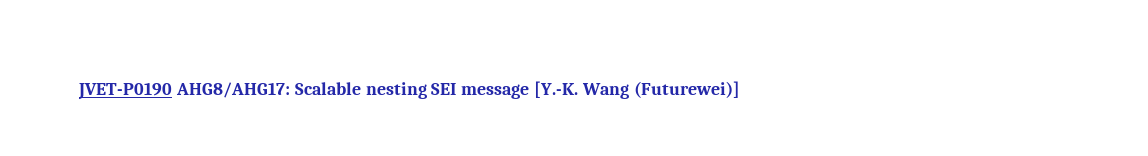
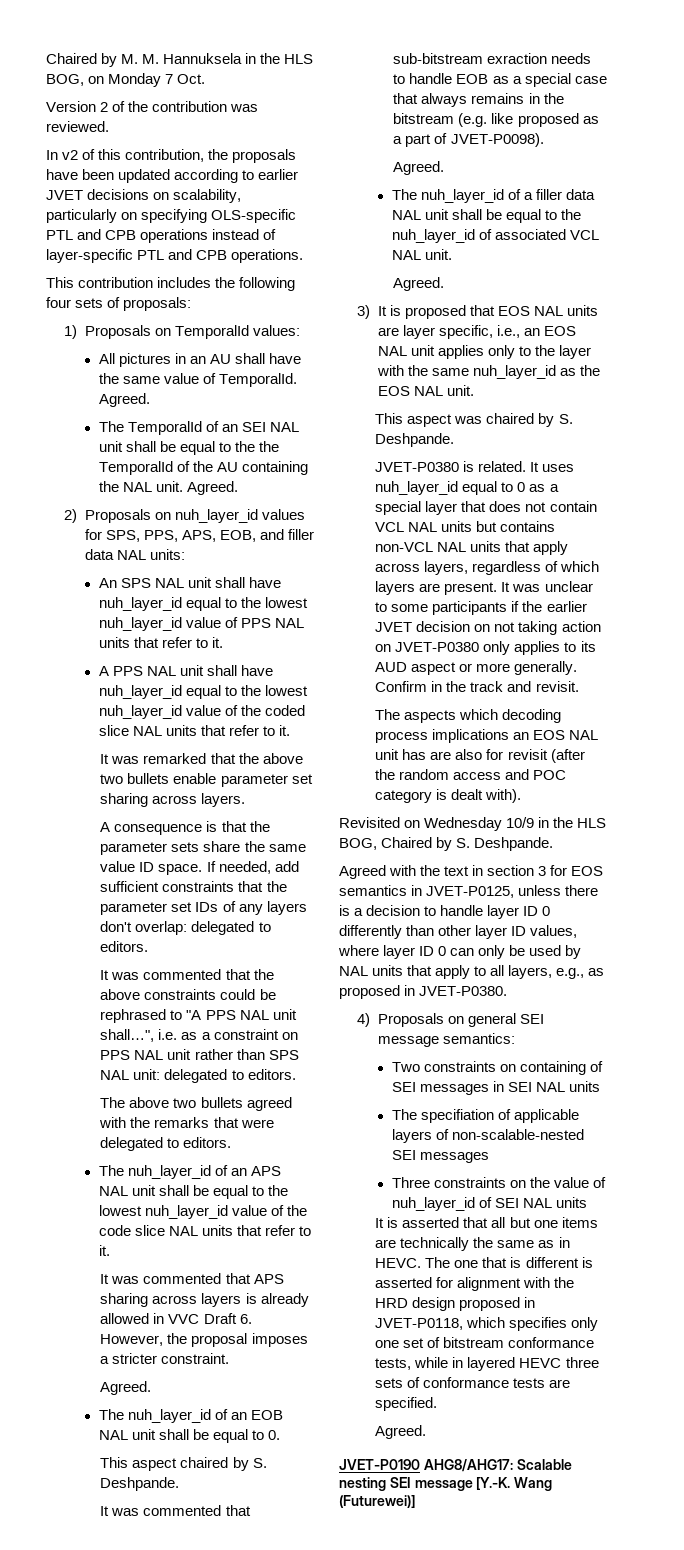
(78, 91) none -> [46,53,314,67] [46,73,206,87] [46,101,259,112] [46,121,109,132] [46,149,297,163] [46,169,299,183] [46,189,242,203] [46,209,297,223] [46,229,277,243] [46,249,304,263] [46,277,296,291] [46,297,192,311] [64,325,300,339] [98,353,302,367] [98,373,297,387] [98,393,150,407] [98,421,300,435] [98,441,280,455] [98,461,308,475] [98,481,238,495] [64,509,305,523] [84,529,314,542] [84,549,185,560] [98,577,282,588] [98,597,308,611] [98,617,304,631] [98,637,223,648] [98,665,274,676] [98,685,308,699] [98,705,305,719] [98,725,291,736] [100,753,303,764] [100,773,313,787] [100,793,246,807] [100,821,270,835] [100,841,306,855] [100,861,299,875] [100,881,287,892] [100,901,307,915] [100,921,271,935] [100,941,149,952] [100,969,274,980] [100,989,276,1000] [100,1009,297,1023] [100,1029,298,1042] [100,1049,299,1060] [100,1069,296,1083] [100,1097,292,1111] [99,1117,274,1128] [100,1137,232,1151] [98,1165,281,1179] [98,1185,289,1199] [98,1205,307,1219] [98,1225,312,1236] [98,1245,110,1256] [100,1273,284,1284] [100,1293,309,1307] [100,1313,252,1324] [100,1333,308,1347] [100,1353,230,1364] [100,1381,152,1395] [98,1409,283,1423] [98,1429,281,1443] [100,1457,267,1471] [100,1477,180,1491] [100,1505,251,1516] [393,53,592,64] [393,73,607,87] [393,93,564,107] [393,113,599,127] [393,133,544,147] [393,161,445,175] [391,189,596,203] [391,209,582,223] [391,229,599,243] [391,249,452,260] [393,277,445,291] [357,305,598,319] [377,325,576,339] [377,345,591,359] [376,365,600,379] [377,385,474,396] [375,413,573,427] [375,433,455,447] [375,461,575,472] [375,481,559,495] [375,501,597,515] [375,521,556,532] [375,541,569,555] [375,561,600,575] [375,581,593,595] [375,601,587,615] [375,621,601,635] [375,641,596,655] [375,661,578,675] [375,681,579,692] [375,709,562,723] [375,729,599,743] [375,749,585,763] [375,769,567,780] [375,789,522,803] [339,817,607,831] [339,837,554,851] [339,865,604,879] [339,885,599,898] [339,905,551,919] [339,925,578,939] [338,945,582,959] [339,965,605,979] [339,985,508,999] [357,1013,544,1027] [377,1033,515,1047] [391,1061,603,1075] [391,1081,601,1095] [391,1109,579,1123] [391,1129,584,1143] [391,1150,489,1163] [391,1177,607,1188] [391,1197,587,1211] [375,1217,598,1228] [375,1237,570,1251] [375,1257,593,1268] [375,1277,575,1291] [375,1297,536,1311] [375,1317,599,1331] [375,1337,595,1348] [375,1357,599,1371] [375,1377,571,1388] [375,1397,438,1411] [375,1425,427,1439] Chaired by M. M. Hannuksela in the HLS BOG, on Monday 7 Oct. // Version 2 of the contribution was reviewed. // In v2 of this contribution, the proposals have been updated according to earlier JVET decisions on scalability, particularly on specifying OLS-specific PTL and CPB operations instead of layer-specific PTL and CPB operations. // This contribution includes the following four sets of proposals: // 1) Proposals on TemporalId values: // All pictures in an AU shall have the same value of TemporalId. Agreed. // The TemporalId of an SEI NAL unit shall be equal to the the TemporalId of the AU containing the NAL unit. Agreed. // 2) Proposals on nuh_layer_id values for SPS, PPS, APS, EOB, and filler data NAL units: // An SPS NAL unit shall have nuh_layer_id equal to the lowest nuh_layer_id value of PPS NAL units that refer to it. // A PPS NAL unit shall have nuh_layer_id equal to the lowest nuh_layer_id value of the coded slice NAL units that refer to it. // It was remarked that the above two bullets enable parameter set sharing across layers. // A consequence is that the parameter sets share the same value ID space. If needed, add sufficient constraints that the parameter set IDs of any layers don't overlap: delegated to editors. // It was commented that the above constraints could be rephrased to "A PPS NAL unit shall…", i.e. as a constraint on PPS NAL unit rather than SPS NAL unit: delegated to editors. // The above two bullets agreed with the remarks that were delegated to editors. // The nuh_layer_id of an APS NAL unit shall be equal to the lowest nuh_layer_id value of the code slice NAL units that refer to it. // It was commented that APS sharing across layers is already allowed in VVC Draft 6. However, the proposal imposes a stricter constraint. // Agreed. // The nuh_layer_id of an EOB NAL unit shall be equal to 0. // This aspect chaired by S. Deshpande. // It was commented that sub-bitstream exraction needs to handle EOB as a special case that always remains in the bitstream (e.g. like proposed as a part of JVET-P0098). // Agreed. // The nuh_layer_id of a filler data NAL unit shall be equal to the nuh_layer_id of associated VCL NAL unit. // Agreed. // 3) It is proposed that EOS NAL units are layer specific, i.e., an EOS NAL unit applies only to the layer with the same nuh_layer_id as the EOS NAL unit. // This aspect was chaired by S. Deshpande. // JVET-P0380 is related. It uses nuh_layer_id equal to 0 as a special layer that does not contain VCL NAL units but contains non-VCL NAL units that apply across layers, regardless of which layers are present. It was unclear to some participants if the earlier JVET decision on not taking action on JVET-P0380 only applies to its AUD aspect or more generally. Confirm in the track and revisit. // The aspects which decoding process implications an EOS NAL unit has are also for revisit (after the random access and POC category is dealt with). // Revisited on Wednesday 10/9 in the HLS BOG, Chaired by S. Deshpande. // Agreed with the text in section 3 for EOS semantics in JVET-P0125, unless there is a decision to handle layer ID 0 differently than other layer ID values, where layer ID 0 can only be used by NAL units that apply to all layers, e.g., as proposed in JVET-P0380. // 4) Proposals on general SEI message semantics: // Two constraints on containing of SEI messages in SEI NAL units // The specifiation of applicable layers of non-scalable-nested SEI messages // Three constraints on the value of nuh_layer_id of SEI NAL units // It is asserted that all but one items are technically the same as in HEVC. The one that is different is asserted for alignment with the HRD design proposed in JVET-P0118, which specifies only one set of bitstream conformance tests, while in layered HEVC three sets of conformance tests are specified. // Agreed. //

